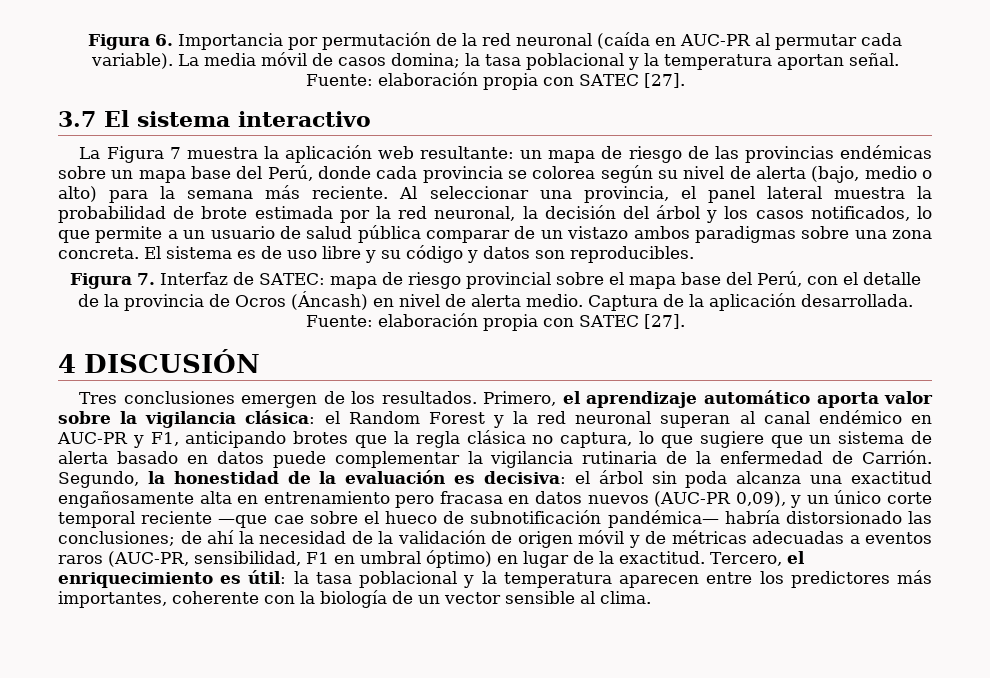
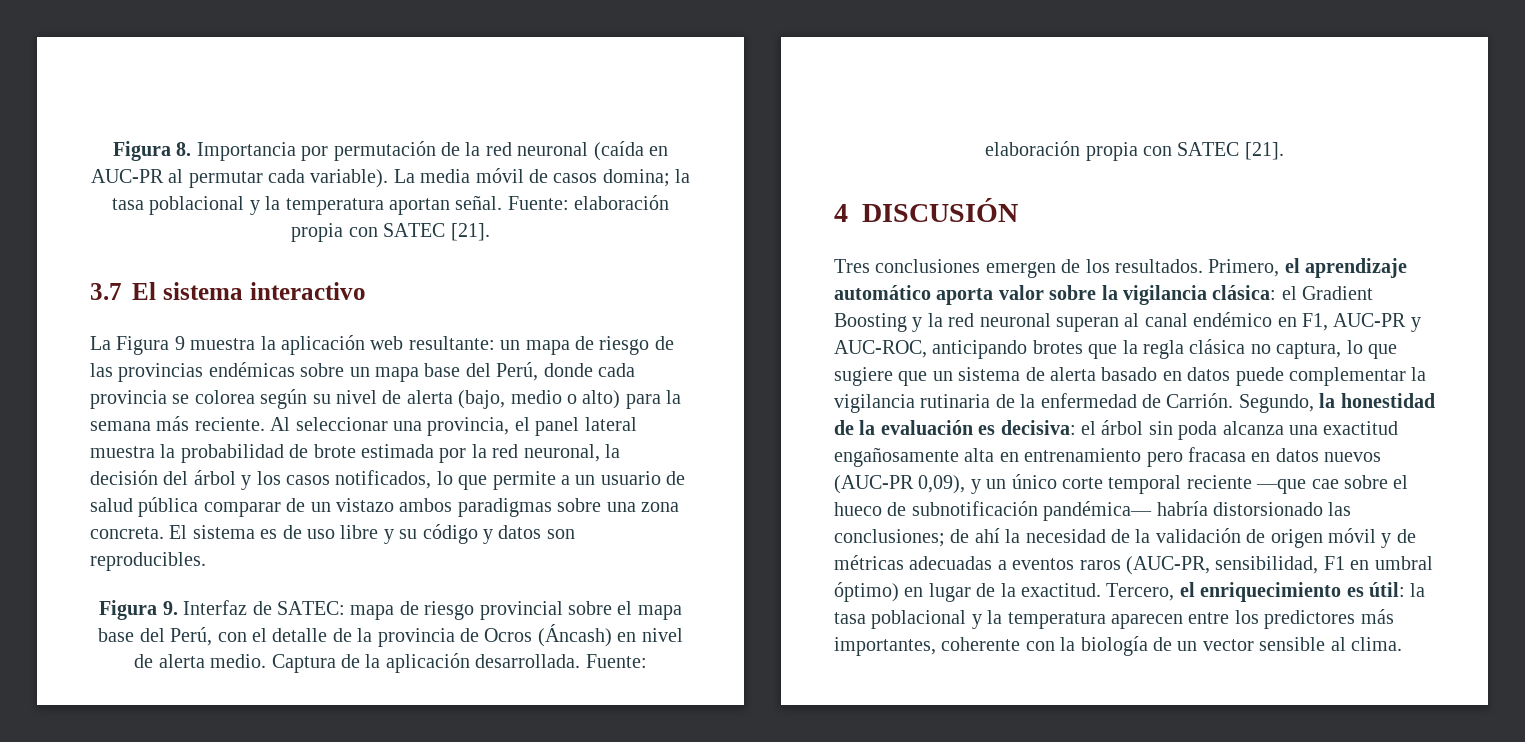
[88,34,173,50] Figura 6. -> [113,141,192,161] Figura 8.
[643,73,685,88] [27]. -> [450,223,490,241] [21].
[169,147,181,159] 7 -> [174,336,185,350] 9
[136,273,155,285] 7. -> [162,601,178,615] 9.
[643,314,685,329] [27]. -> [1244,142,1284,160] [21].
[348,411,485,424] Random Forest -> [1302,286,1374,300] [834,313,907,332] Gradient Boosting
(932, 419) none -> [1302,313,1328,331] F1,
[150,432,179,446] F1, -> [834,340,927,358] AUC-ROC,

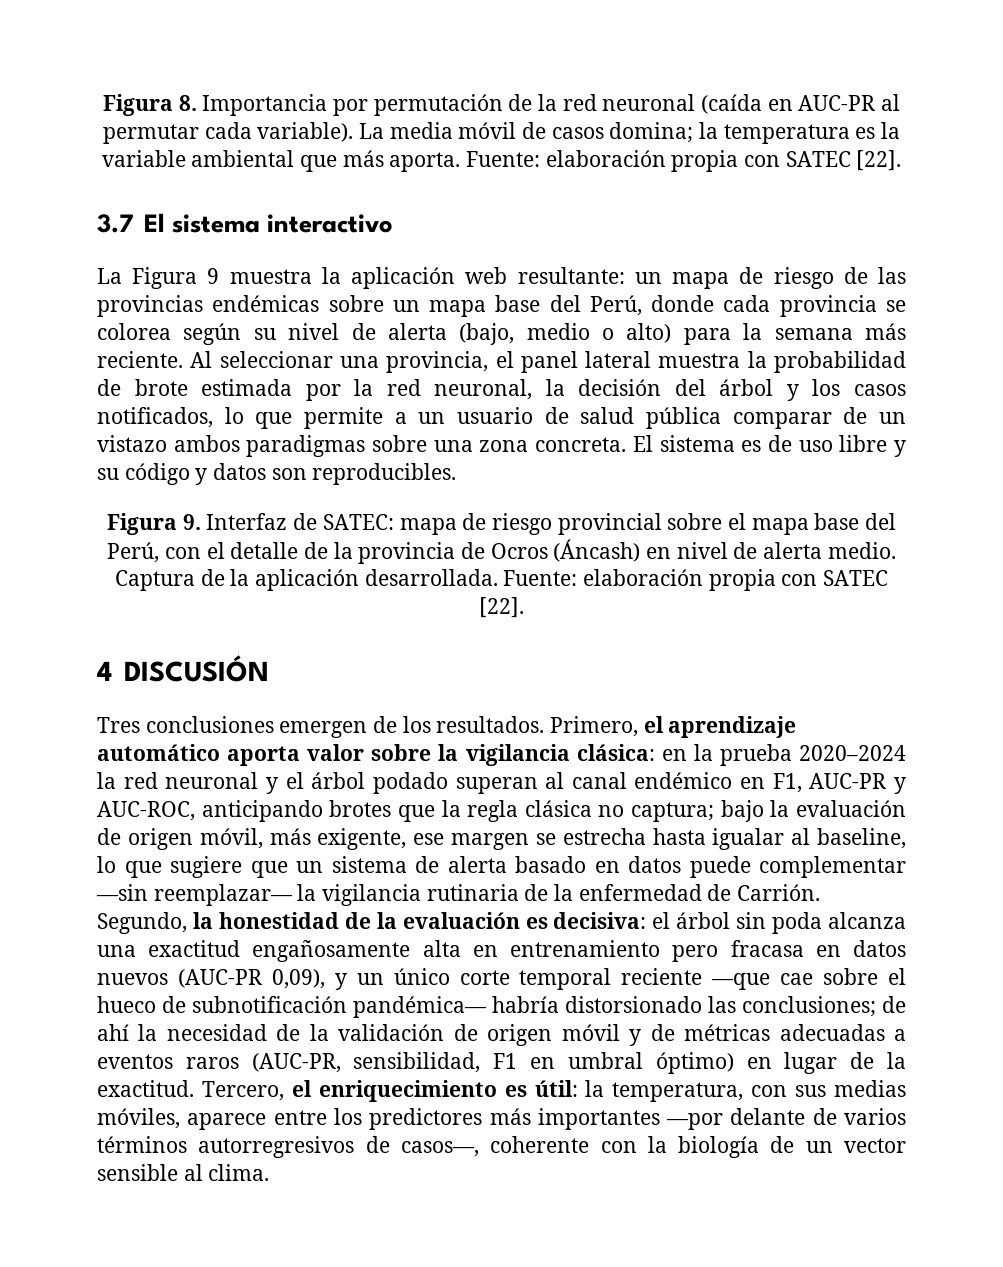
[111,195,670,215] [291,223,490,242] tasa poblacional y la temperatura aportan señal. Fuente: elaboración propia con SATEC [21]. -> [723,122,901,144] [101,150,902,172] temperatura es la variable ambiental que más aporta. Fuente: elaboración propia con SATEC [22].
[1244,142,1284,160] [21]. -> [479,597,524,618] [22].
[1281,286,1374,300] [834,313,1051,332] el Gradient Boosting y la red neuronal -> [661,744,907,766] [97,772,448,794] en la prueba 2020–2024 la red neuronal y el árbol podado
[1276,342,1342,359] captura, -> [631,800,906,822] [97,828,907,850] captura; bajo la evaluación de origen móvil, más exigente, ese margen se estrecha hasta igualar al baseline,
(1406, 376) none -> [96,884,293,906] —sin reemplazar—
[834,609,1394,629] [834,637,936,656] tasa poblacional y la temperatura aparecen entre los predictores más importantes, -> [612,1080,906,1102] [97,1108,906,1130] [97,1136,479,1158] temperatura, con sus medias móviles, aparece entre los predictores más importantes —por delante de varios términos autorregresivos de casos—,

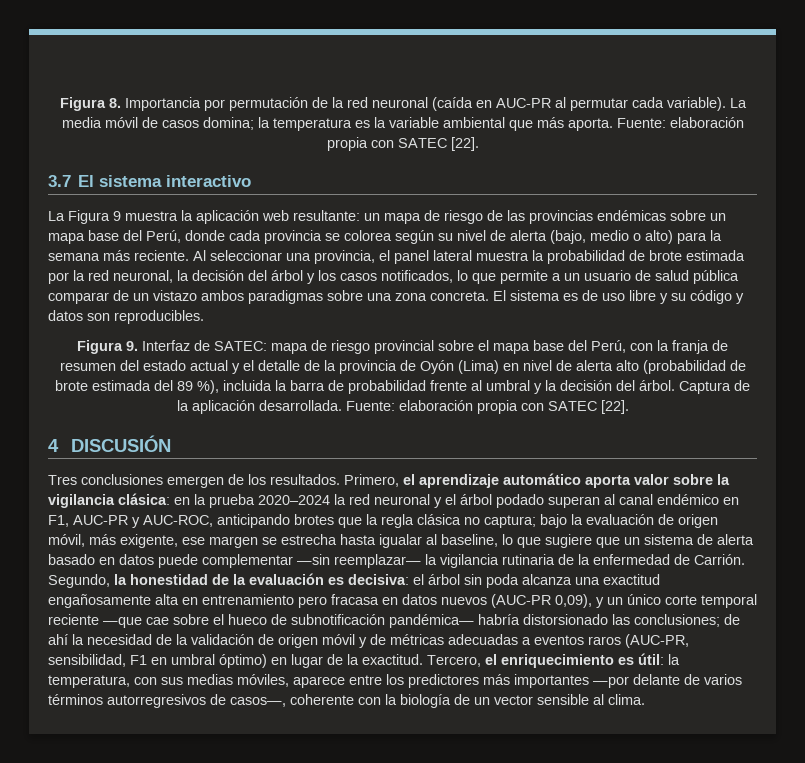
(201, 553) none -> [657,340,728,354] [59,360,240,374] la franja de resumen del estado actual y
[490,539,641,562] Ocros (Áncash) -> [419,360,499,374] Oyón (Lima)
[827,542,896,559] medio. -> [615,360,746,374] [55,380,675,394] alto (probabilidad de brote estimada del 89 %), incluida la barra de probabilidad frente al umbral y la decisión del árbol.

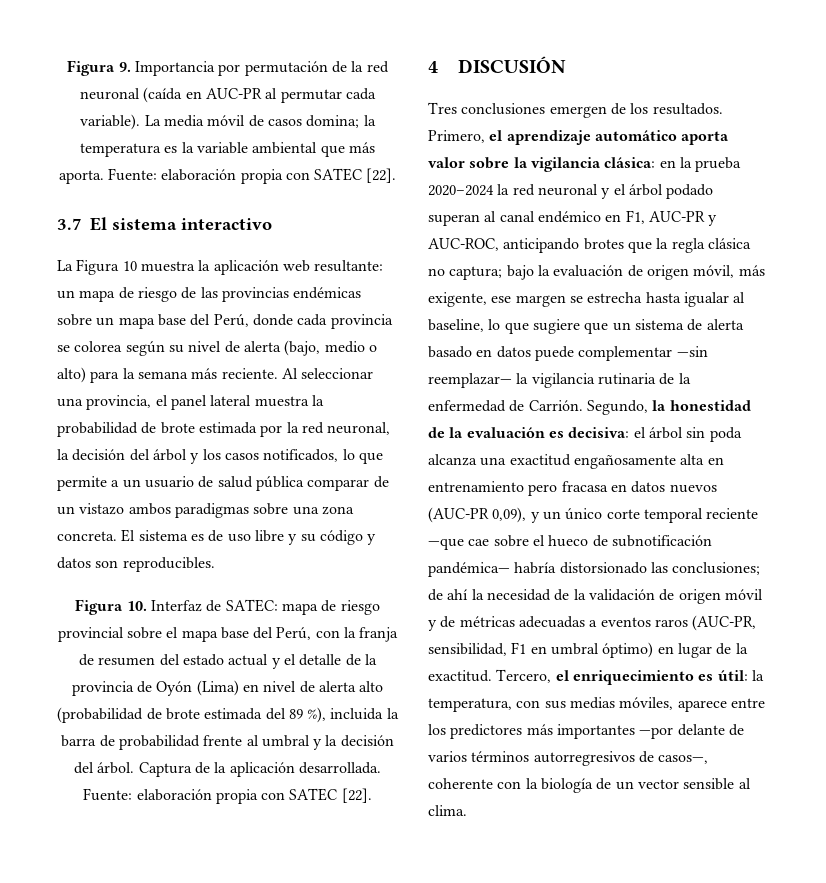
[59,97,121,111] Figura 8. -> [67,60,131,76] Figura 9.
[113,211,121,221] 9 -> [122,261,137,271] 10
[126,341,138,351] 9. -> [126,601,147,611] 10.

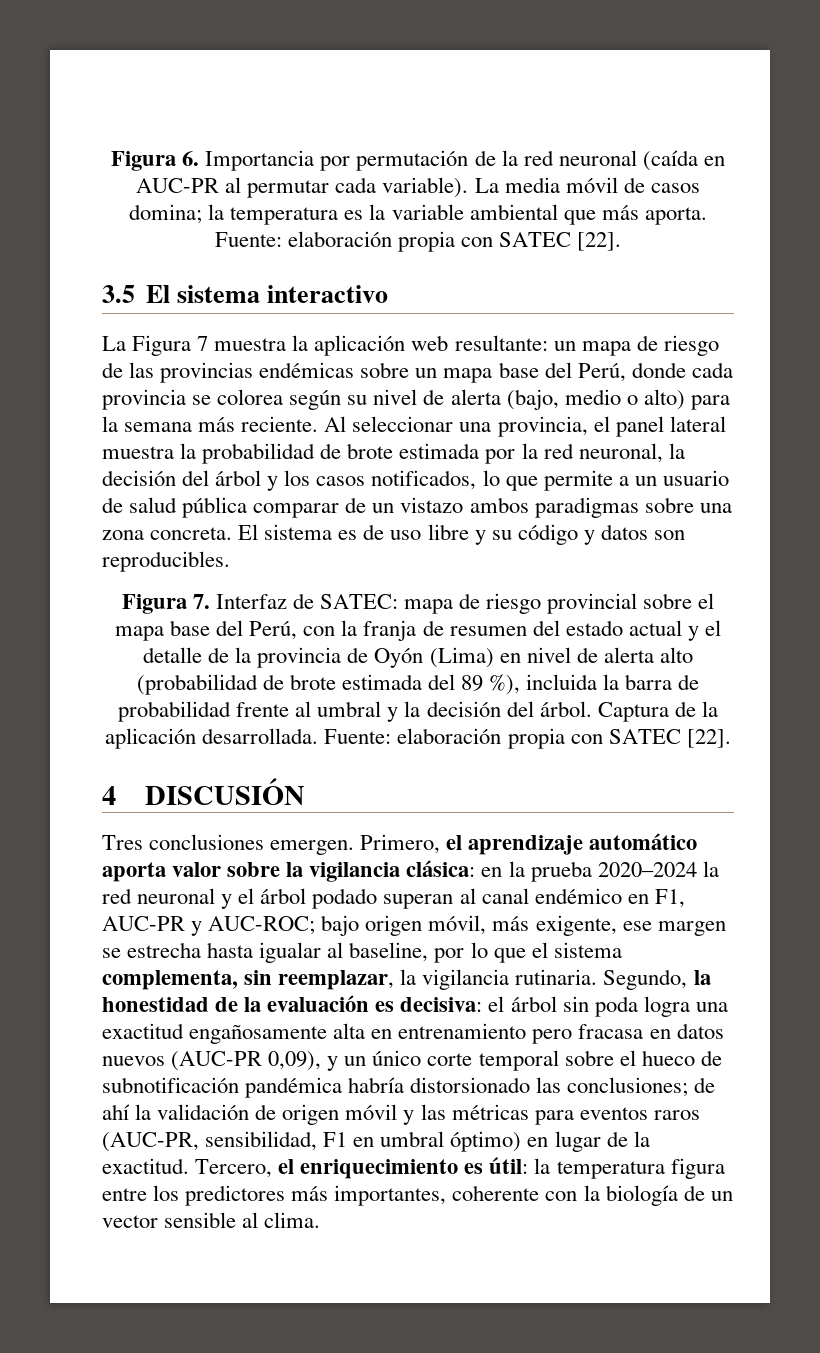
[67,60,131,76] Figura 9. -> [111,151,200,171] Figura 6.
[57,218,82,230] 3.7 -> [102,285,135,303] 3.5
[122,261,137,271] 10 -> [197,336,209,351] 7
[126,601,147,611] 10. -> [192,594,210,609] 7.
[549,103,723,118] emergen de los resultados. -> [270,840,355,855] emergen.
[428,238,751,253] [428,265,643,280] AUC-ROC, anticipando brotes que la regla clásica no captura; bajo la evaluación de -> [208,915,360,936] AUC-ROC; bajo
[488,319,744,334] [428,346,708,361] [428,373,691,388] [428,400,583,412] lo que sugiere que un sistema de alerta basado en datos puede complementar —sin reemplazar— la vigilancia rutinaria de la enfermedad de Carrión. -> [434,942,622,963] [102,969,598,990] por lo que el sistema complementa, sin reemplazar, la vigilancia rutinaria.
[428,454,477,466] alcanza -> [643,996,690,1017] logra
[706,508,759,519] [428,538,490,550] reciente —que cae -> (559, 1060) none
[428,562,510,577] pandémica— -> [245,1077,343,1098] pandémica
[486,589,586,601] necesidad de la -> (152, 1112) none
[440,616,598,628] de métricas adecuadas a -> [420,1104,574,1125] las métricas para
[428,697,765,712] [428,724,744,739] [428,751,709,766] temperatura, con sus medias móviles, aparece entre los predictores más importantes —por delante de varios términos autorregresivos de casos—, -> [556,1158,725,1179] [102,1185,447,1206] temperatura figura entre los predictores más importantes,

